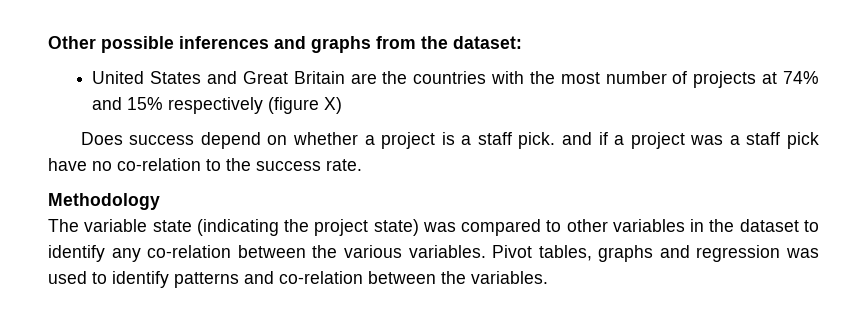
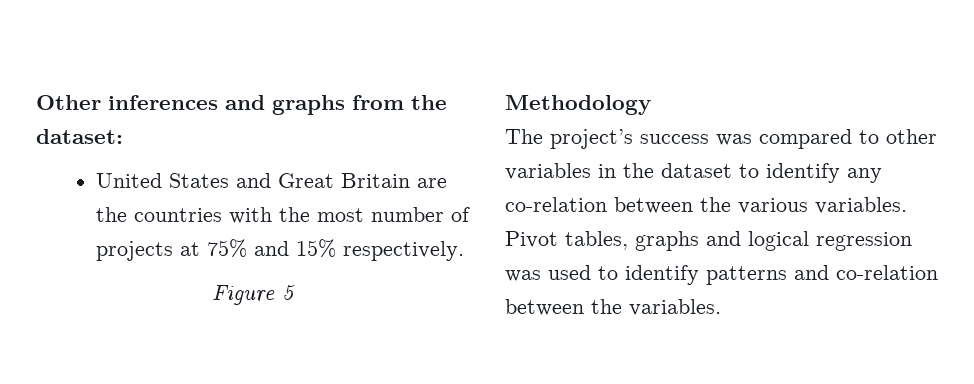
[101,36,174,53] possible -> (101, 102) none
[782,71,819,84] 74% -> [206,239,247,258] 75%
[168,97,343,114] [80,132,819,149] [48,158,362,171] [48,193,160,210] [48,219,419,236] respectively (figure X) // Does success depend on whether a project is a staff pick. and if a project was a staff pick have no co-relation to the success rate. // Methodology // The variable state (indicating the project state) -> [342,241,464,261] [212,285,295,305] [505,95,651,115] [505,129,709,149] respectively. // Figure 5 // Methodology // The project’s success
(690, 251) none -> [748,231,809,251] logical

